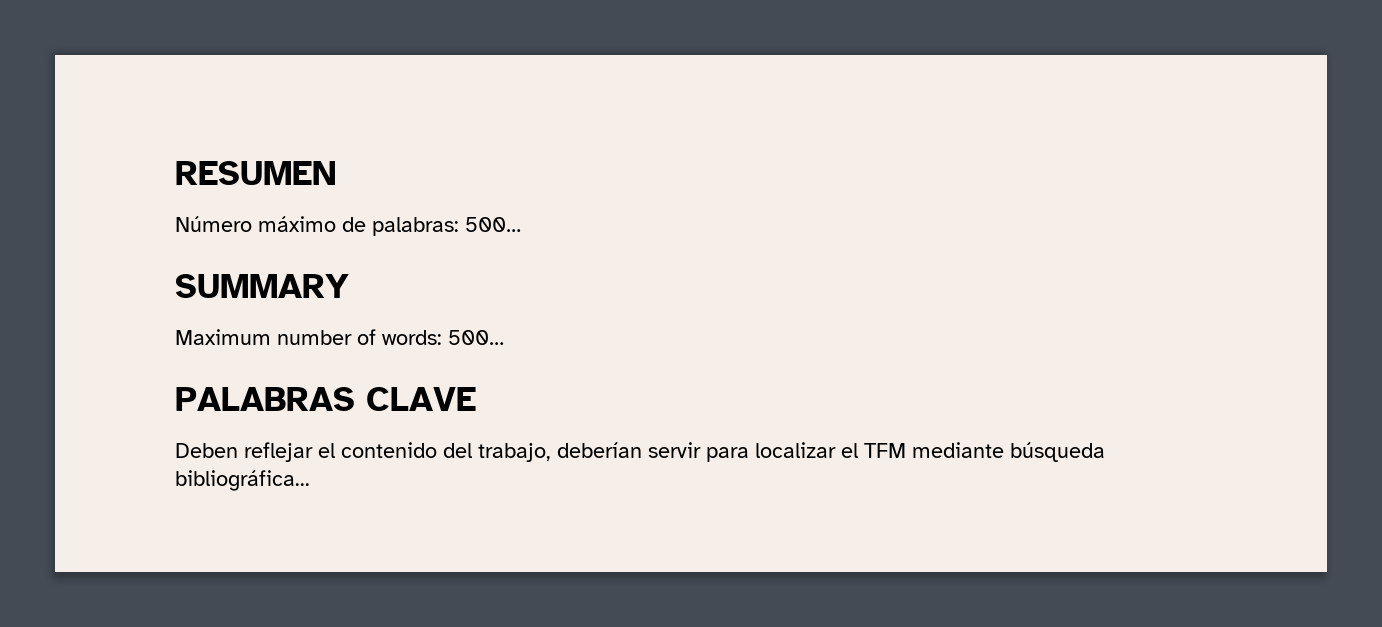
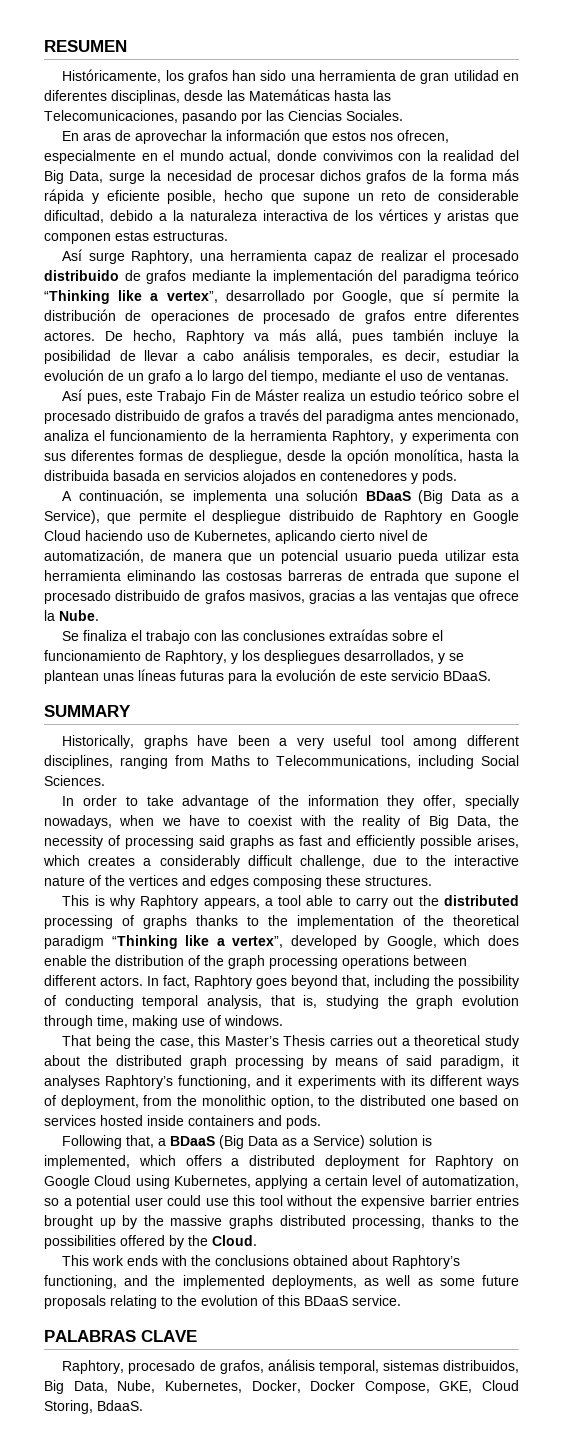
[175,216,521,236] [175,274,349,298] [175,329,504,345] [175,387,476,411] [175,442,1105,462] [175,470,310,491] Número máximo de palabras: 500… // SUMMARY // Maximum number of words: 500… // PALABRAS CLAVE // Deben reflejar el contenido del trabajo, deberían servir para localizar el TFM mediante búsqueda bibliográfica... -> [62,69,519,84] [44,89,391,104] [44,110,403,124] [62,129,450,144] [44,150,520,164] [44,169,520,184] [44,189,519,204] [44,209,520,224] [44,231,228,244] [62,249,519,264] [44,269,519,284] [44,289,519,304] [44,309,519,324] [44,329,519,344] [44,349,519,364] [44,369,509,384] [62,389,519,404] [44,409,519,424] [44,430,519,444] [44,449,519,464] [44,470,457,484] [62,489,519,504] [44,510,519,524] [44,530,428,544] [44,549,520,564] [44,570,519,584] [44,590,519,604] [44,610,99,621] [62,629,444,644] [44,650,464,664] [44,669,491,684] [44,705,131,717] [62,735,519,749] [44,755,519,769] [44,775,105,786] [62,795,519,809] [44,815,519,829] [44,835,519,849] [43,855,519,869] [44,875,432,889] [62,895,519,909] [44,915,519,929] [44,935,519,949] [44,955,467,969] [44,975,519,989] [44,995,519,1009] [44,1015,283,1029] [62,1035,519,1049] [44,1055,519,1069] [44,1075,519,1089] [44,1095,520,1109] [44,1115,321,1129] [62,1135,433,1149] [44,1155,519,1169] [44,1175,519,1189] [44,1195,519,1209] [44,1215,519,1229] [44,1235,257,1249] [62,1255,461,1269] [44,1275,519,1289] [44,1295,401,1309] [44,1330,197,1342] [62,1359,519,1374] [44,1380,519,1394] [44,1400,143,1414] Históricamente, los grafos han sido una herramienta de gran utilidad en diferentes disciplinas, desde las Matemáticas hasta las Telecomunicaciones, pasando por las Ciencias Sociales. // En aras de aprovechar la información que estos nos ofrecen, especialmente en el mundo actual, donde convivimos con la realidad del Big Data, surge la necesidad de procesar dichos grafos de la forma más rápida y eficiente posible, hecho que supone un reto de considerable dificultad, debido a la naturaleza interactiva de los vértices y aristas que componen estas estructuras. // Así surge Raphtory, una herramienta capaz de realizar el procesado distribuido de grafos mediante la implementación del paradigma teórico “Thinking like a vertex”, desarrollado por Google, que sí permite la distribución de operaciones de procesado de grafos entre diferentes actores. De hecho, Raphtory va más allá, pues también incluye la posibilidad de llevar a cabo análisis temporales, es decir, estudiar la evolución de un grafo a lo largo del tiempo, mediante el uso de ventanas. // Así pues, este Trabajo Fin de Máster realiza un estudio teórico sobre el procesado distribuido de grafos a través del paradigma antes mencionado, analiza el funcionamiento de la herramienta Raphtory, y experimenta con sus diferentes formas de despliegue, desde la opción monolítica, hasta la distribuida basada en servicios alojados en contenedores y pods. // A continuación, se implementa una solución BDaaS (Big Data as a Service), que permite el despliegue distribuido de Raphtory en Google Cloud haciendo uso de Kubernetes, aplicando cierto nivel de automatización, de manera que un potencial usuario pueda utilizar esta herramienta eliminando las costosas barreras de entrada que supone el procesado distribuido de grafos masivos, gracias a las ventajas que ofrece la Nube. // Se finaliza el trabajo con las conclusiones extraídas sobre el funcionamiento de Raphtory, y los despliegues desarrollados, y se plantean unas líneas futuras para la evolución de este servicio BDaaS. // SUMMARY // Historically, graphs have been a very useful tool among different disciplines, ranging from Maths to Telecommunications, including Social Sciences. // In order to take advantage of the information they offer, specially nowadays, when we have to coexist with the reality of Big Data, the necessity of processing said graphs as fast and efficiently possible arises, which creates a considerably difficult challenge, due to the interactive nature of the vertices and edges composing these structures. // This is why Raphtory appears, a tool able to carry out the distributed processing of graphs thanks to the implementation of the theoretical paradigm “Thinking like a vertex”, developed by Google, which does enable the distribution of the graph processing operations between different actors. In fact, Raphtory goes beyond that, including the possibility of conducting temporal analysis, that is, studying the graph evolution through time, making use of windows. // That being the case, this Master’s Thesis carries out a theoretical study about the distributed graph processing by means of said paradigm, it analyses Raphtory’s functioning, and it experiments with its different ways of deployment, from the monolithic option, to the distributed one based on services hosted inside containers and pods. // Following that, a BDaaS (Big Data as a Service) solution is implemented, which offers a distributed deployment for Raphtory on Google Cloud using Kubernetes, applying a certain level of automatization, so a potential user could use this tool without the expensive barrier entries brought up by the massive graphs distributed processing, thanks to the possibilities offered by the Cloud. // This work ends with the conclusions obtained about Raphtory’s functioning, and the implemented deployments, as well as some future proposals relating to the evolution of this BDaaS service. // PALABRAS CLAVE // Raphtory, procesado de grafos, análisis temporal, sistemas distribuidos, Big Data, Nube, Kubernetes, Docker, Docker Compose, GKE, Cloud Storing, BdaaS.

